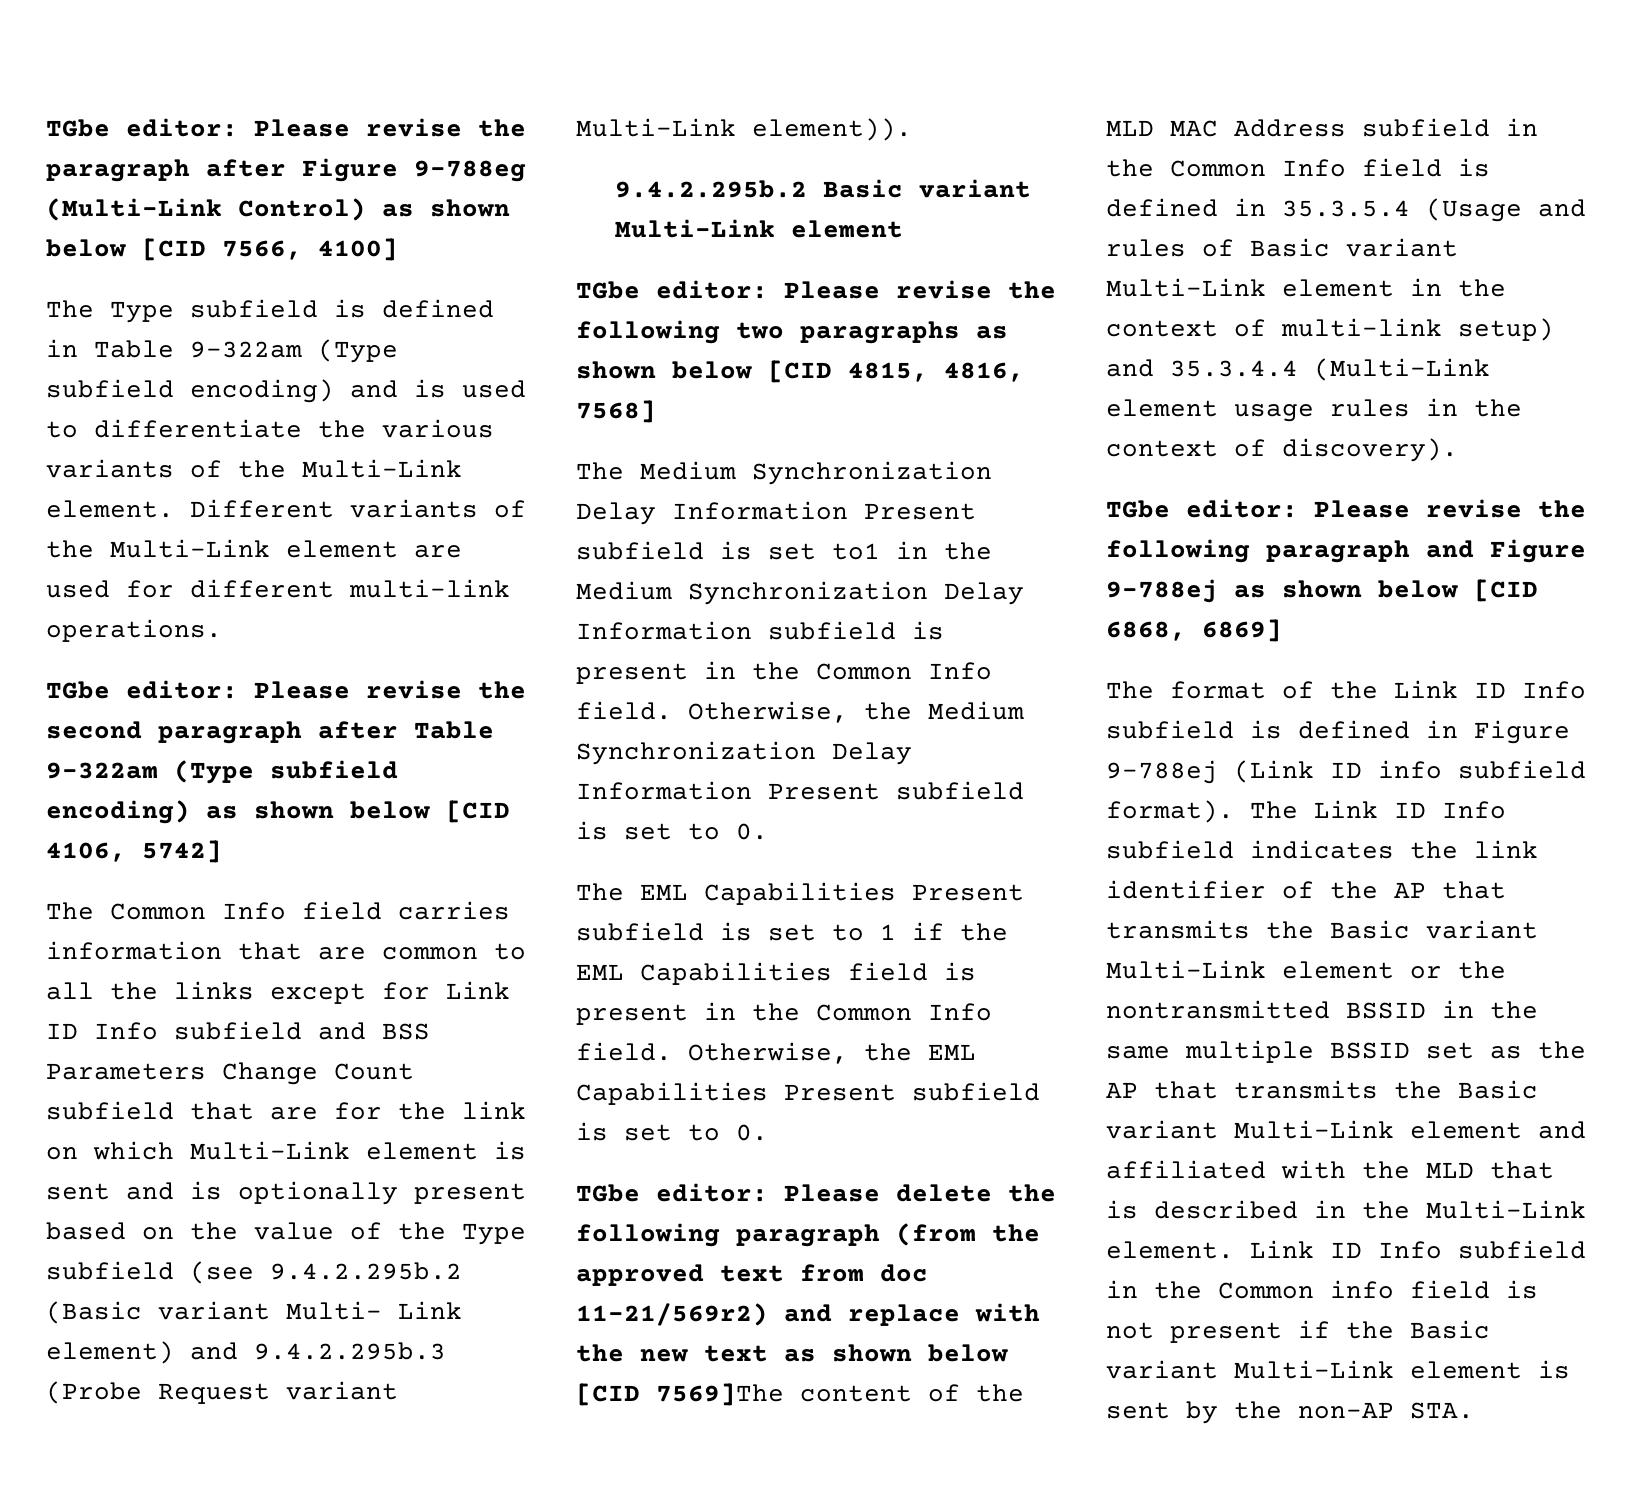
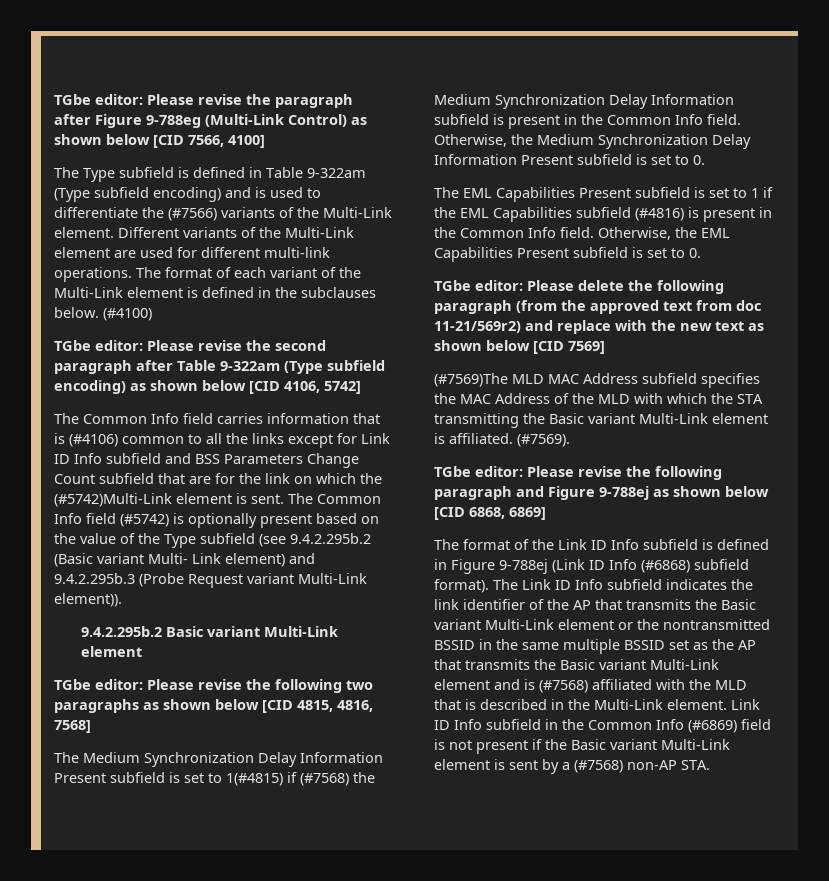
[382,419,494,438] various -> [168,208,217,221] (#7566)
(222, 630) none -> [136,267,361,278] [54,287,376,298] [54,307,152,321] The format of each variant of the Multi-Link element is defined in the subclauses below. (#4100)
[318,947,366,960] are -> [54,433,118,447] is (#4106)
[190,1141,526,1160] [46,1182,174,1200] Multi-Link element is sent and -> [360,473,382,484] [54,493,381,507] [54,513,169,527] the (#5742)Multi-Link element is sent. The Common Info field (#5742)
[832,541,928,560] to1 in -> [208,772,349,786] to 1(#4815) if (#7568)
[848,962,928,981] field -> [576,207,684,221] subfield (#4816)
[656,1383,1024,1406] [1106,118,1538,137] [1106,158,1490,177] [1106,198,1586,222] [1106,238,1458,257] [1106,278,1506,297] [1106,318,1554,341] [1106,358,1490,381] [1106,398,1522,422] [1106,438,1458,462] 7569]The content of the MLD MAC Address subfield in the Common Info field is defined in 35.3.5.4 (Usage and rules of Basic variant Multi-Link element in the context of multi-link setup) and 35.3.4.4 (Multi-Link element usage rules in the context of discovery). -> [568,341,605,354] [434,373,760,388] [434,393,763,404] [434,413,768,428] [434,433,570,447] 7569] // (#7569)The MLD MAC Address subfield specifies the MAC Address of the MLD with which the STA transmitting the Basic variant Multi-Link element is affiliated. (#7569).
[1378,760,1442,779] info -> [609,559,690,573] Info (#6868)
(1586, 1130) none -> [524,679,588,693] is (#7568)
[1330,1280,1394,1299] info -> [656,719,737,733] Info (#6869)
[1234,1401,1282,1419] the -> [562,760,623,773] a (#7568)

